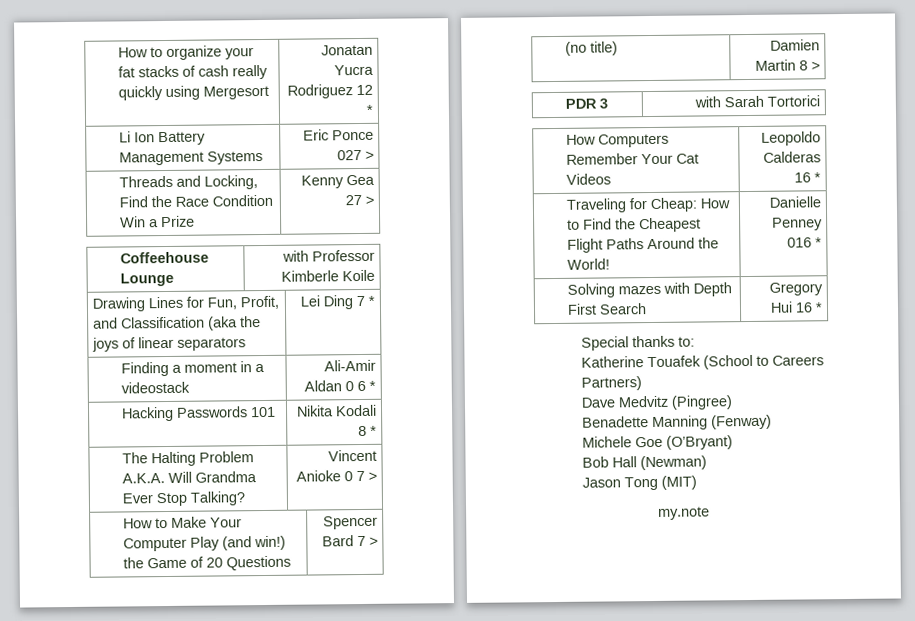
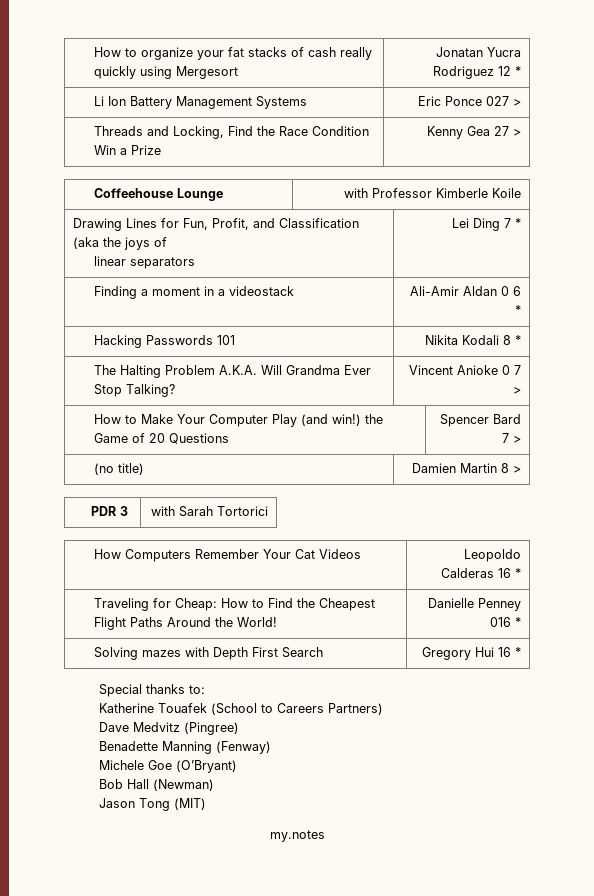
(137, 343) none -> (167, 242) //
[657,506,710,520] my.note -> [269,830,325,842] my.notes

